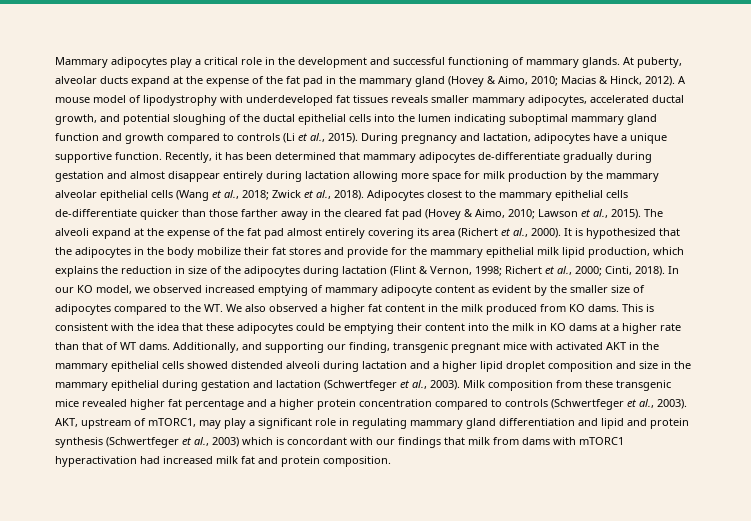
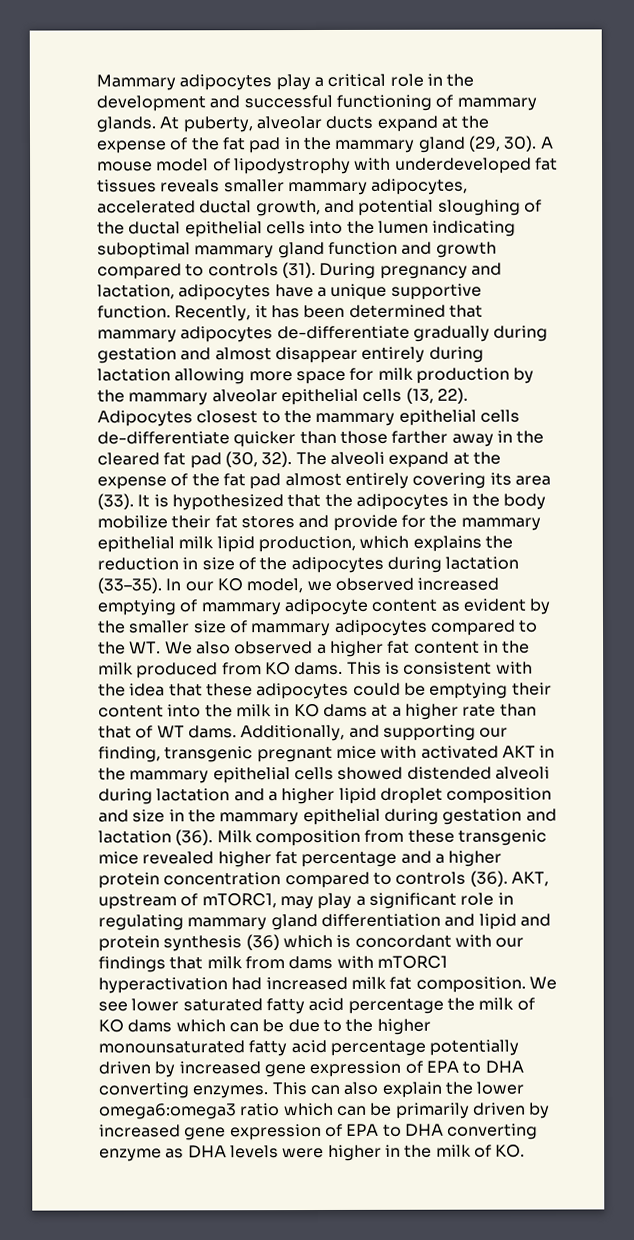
[448,76,675,87] (Hovey & Aimo, 2010; Macias & Hinck, 2012). -> [467,135,538,152] (29, 30).
[283,133,358,143] (Li et al., 2015). -> [281,262,316,279] (31).
[176,190,364,201] (Wang et al., 2018; Zwick et al., 2018). -> [405,387,468,404] (13, 22).
[425,209,641,220] (Hovey & Aimo, 2010; Lawson et al., 2015). -> [224,451,293,468] (30, 32).
[458,228,561,238] (Richert et al., 2000). -> [97,493,134,510] (33).
[390,266,665,276] (Flint & Vernon, 1998; Richert et al., 2000; Cinti, 2018). -> [97,577,162,594] (33–35).
(645, 289) none -> [251,622,332,637] mammary
[324,380,460,391] (Schwertfeger et al., 2003). -> [175,829,214,846] (36).
[551,399,687,410] (Schwertfeger et al., 2003). -> [469,870,508,887] (36).
[106,437,239,448] (Schwertfeger et al., 2003) -> [245,934,280,951] (36)
[258,456,391,467] and protein composition. -> [415,976,557,993] [98,997,535,1015] [98,1018,431,1035] [98,1039,520,1057] [98,1060,524,1078] [98,1081,525,1099] [99,1102,551,1120] [99,1123,539,1141] [99,1144,526,1162] composition. We see lower saturated fatty acid percentage the milk of KO dams which can be due to the higher monounsaturated fatty acid percentage potentially driven by increased gene expression of EPA to DHA converting enzymes. This can also explain the lower omega6:omega3 ratio which can be primarily driven by increased gene expression of EPA to DHA converting enzyme as DHA levels were higher in the milk of KO.

